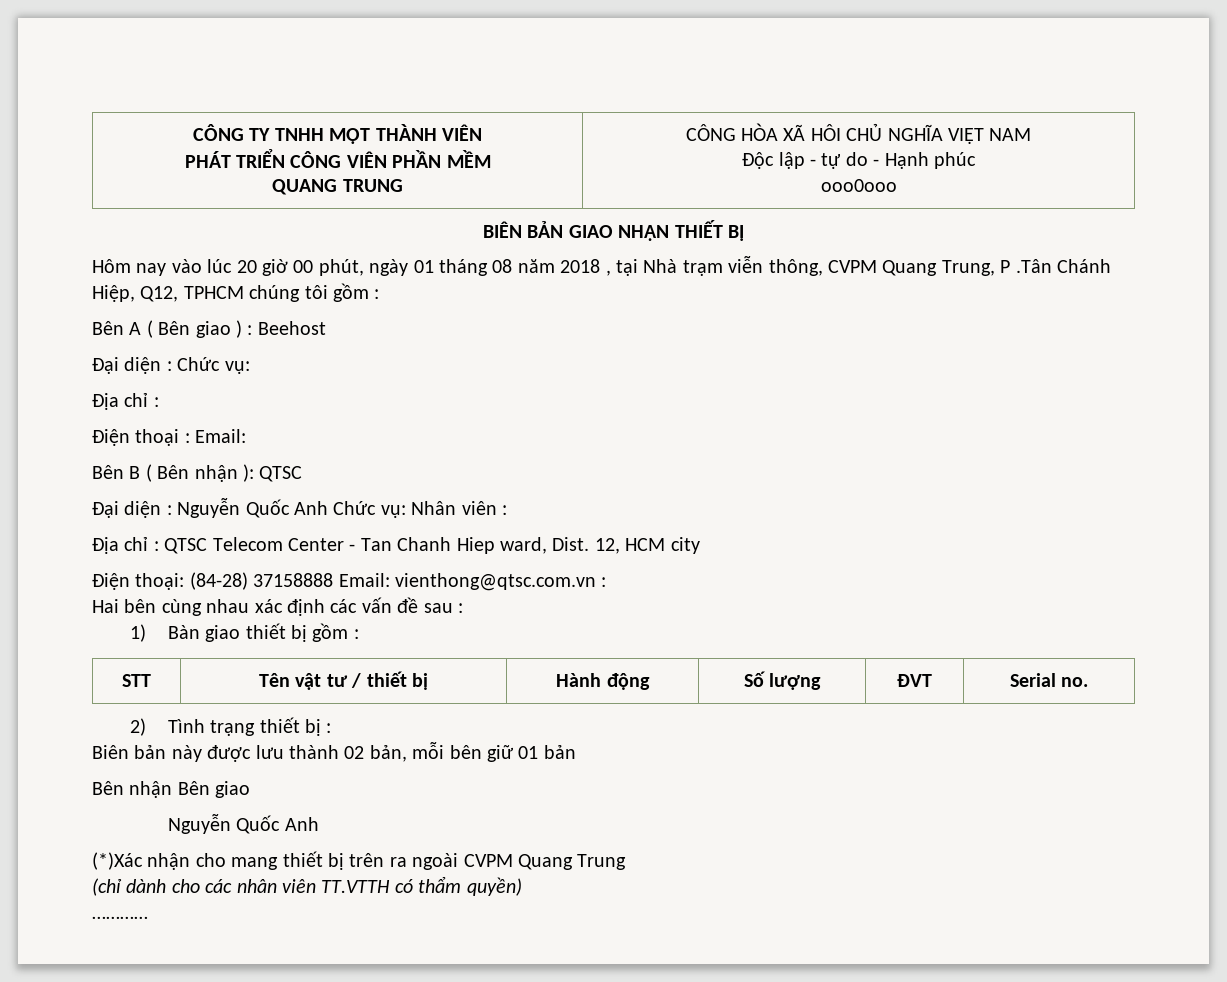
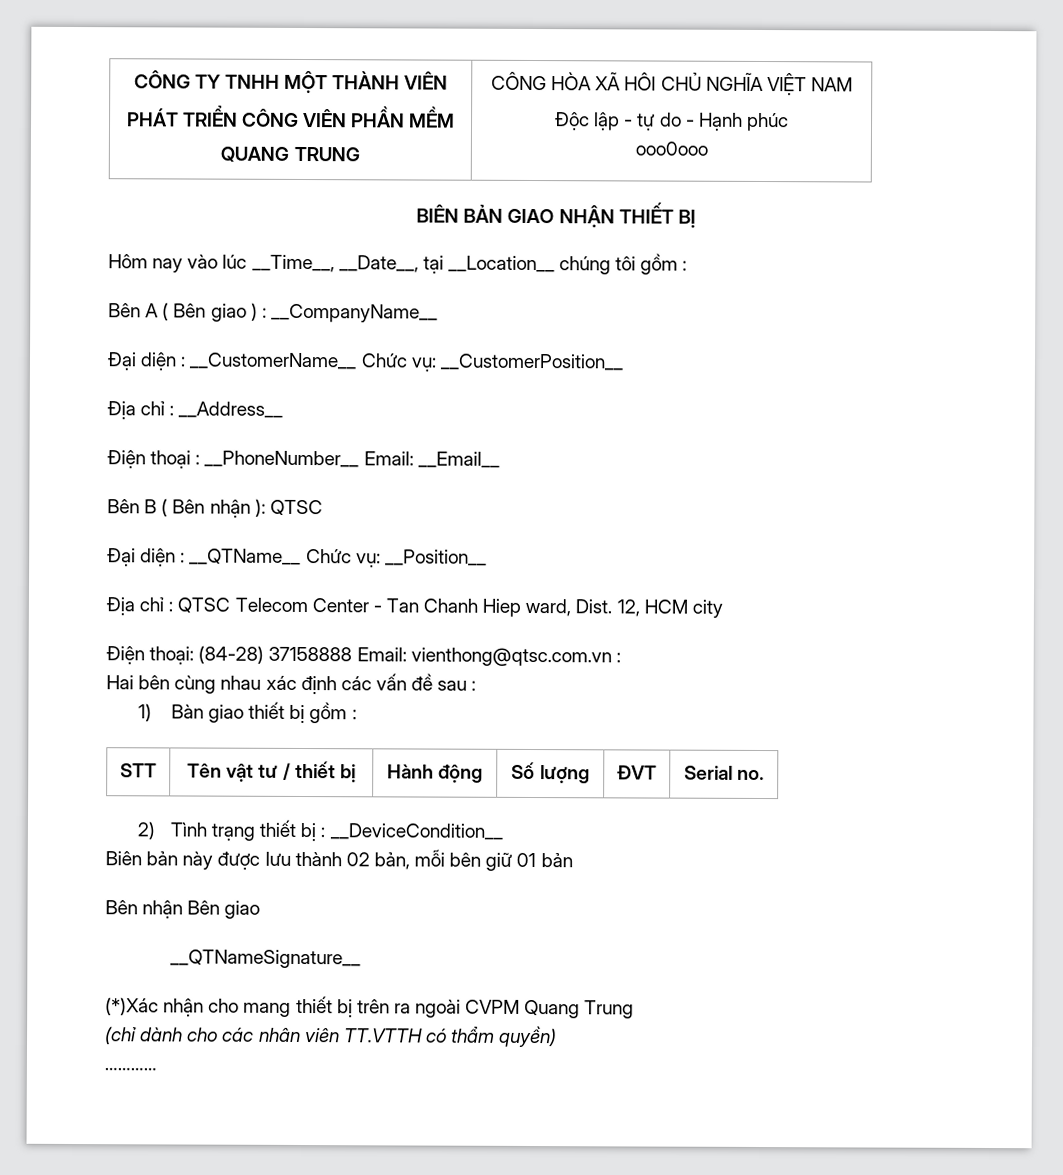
[236,256,1111,276] [92,285,244,302] 20 giờ 00 phút, ngày 01 tháng 08 năm 2018 , tại Nhà trạm viễn thông, CVPM Quang Trung, P .Tân Chánh Hiệp, Q12, TPHCM -> [251,254,555,274] __Time__, __Date__, tại __Location__
[257,321,326,335] [92,357,250,374] [92,393,159,410] Beehost // Đại diện : Chức vụ: // Địa chỉ : -> [270,303,438,323] [107,352,624,372] [107,401,284,420] __CompanyName__ // Đại diện : __CustomerName__ Chức vụ: __CustomerPosition__ // Địa chỉ : __Address__
[195,429,247,443] Email: -> [204,450,500,468] __PhoneNumber__ Email: __Email__
[177,498,507,518] Nguyễn Quốc Anh Chức vụ: Nhân viên : -> [189,548,487,568] __QTName__ Chức vụ: __Position__
(332, 728) none -> [329,823,503,840] __DeviceCondition__
[167,814,319,834] Nguyễn Quốc Anh -> [169,949,361,969] __QTNameSignature__

